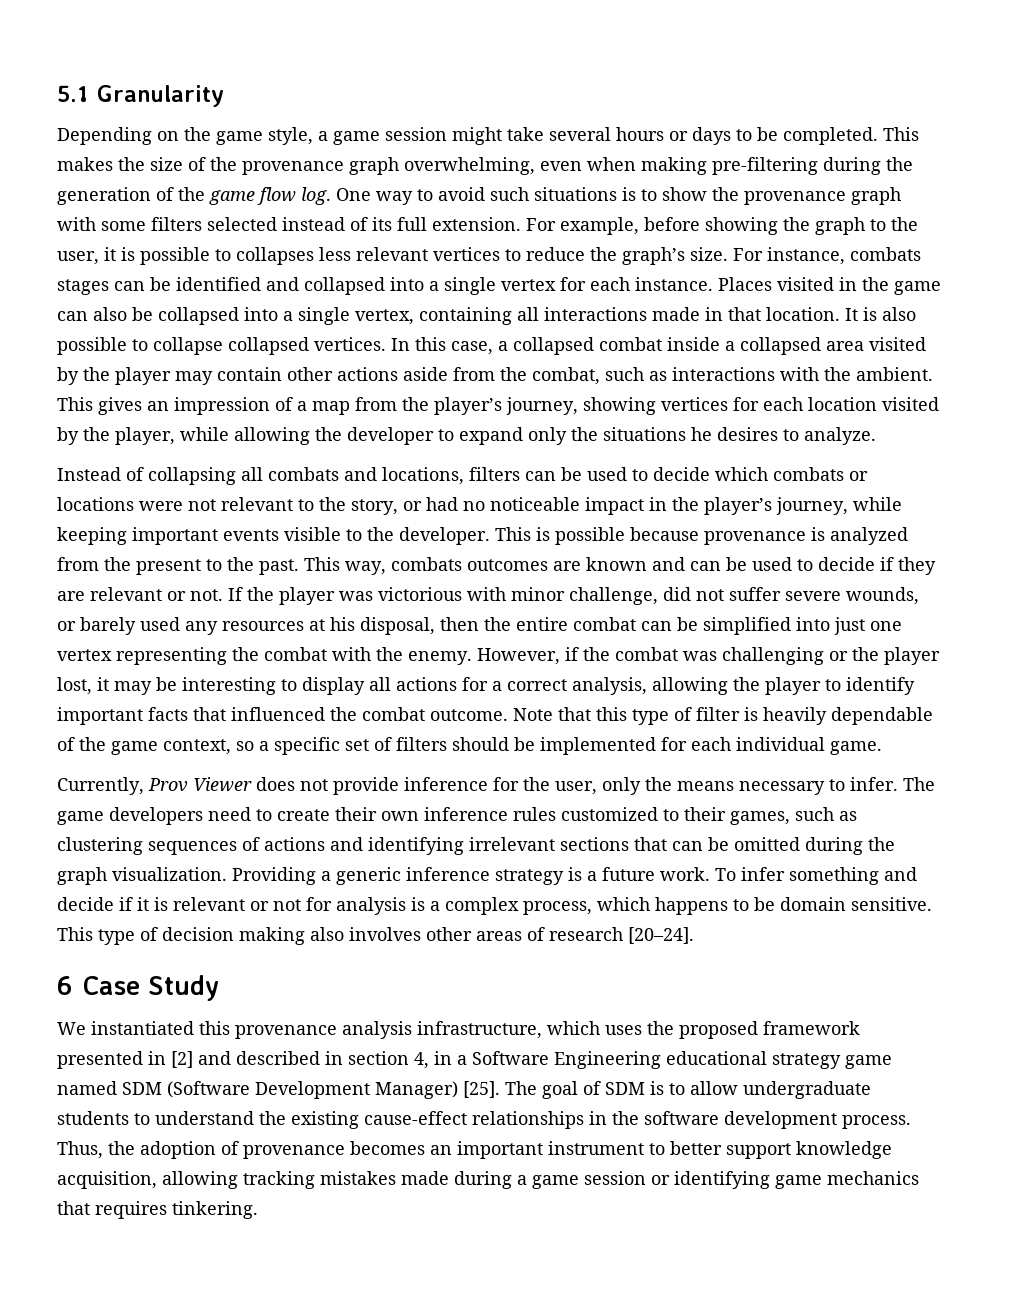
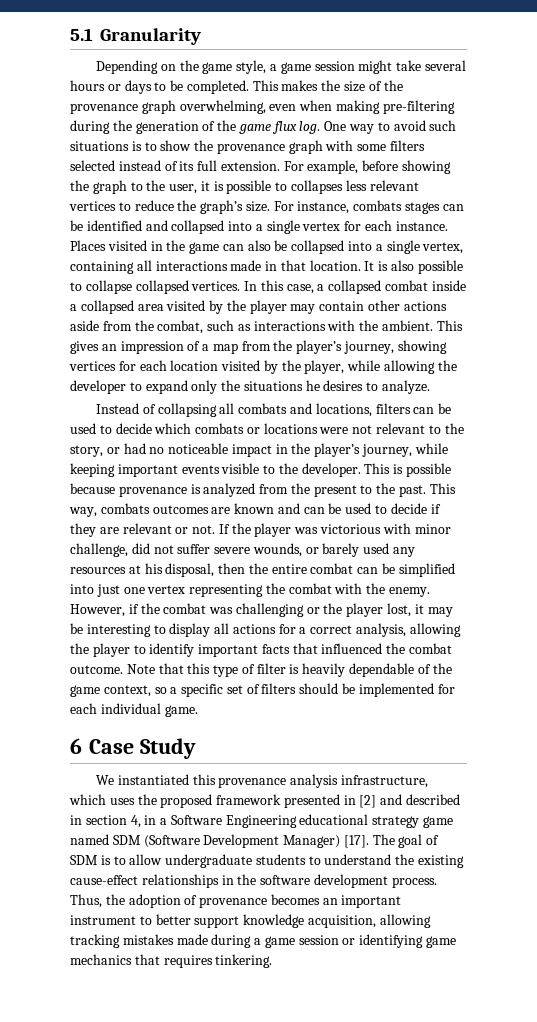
[257,187,296,205] flow -> [271,121,297,134] flux
[57,777,935,795] [57,807,857,825] [57,837,895,855] [57,867,917,885] [57,897,932,915] [57,927,694,945] // Currently, Prov Viewer does not provide inference for the user, only the means necessary to infer. The game developers need to create their own inference rules customized to their games, such as clustering sequences of actions and identifying irrelevant sections that can be omitted during the graph visualization. Providing a generic inference strategy is a future work. To infer something and decide if it is relevant or not for analysis is a complex process, which happens to be domain sensitive. This type of decision making also involves other areas of research [20–24]. -> (198, 711) none
[463,1081,500,1098] [25]. -> [343,835,369,848] [17].

